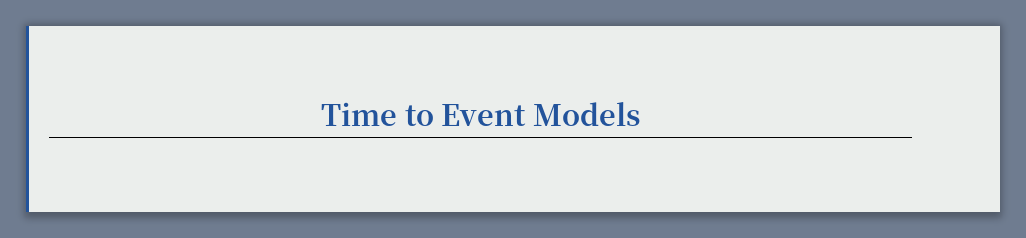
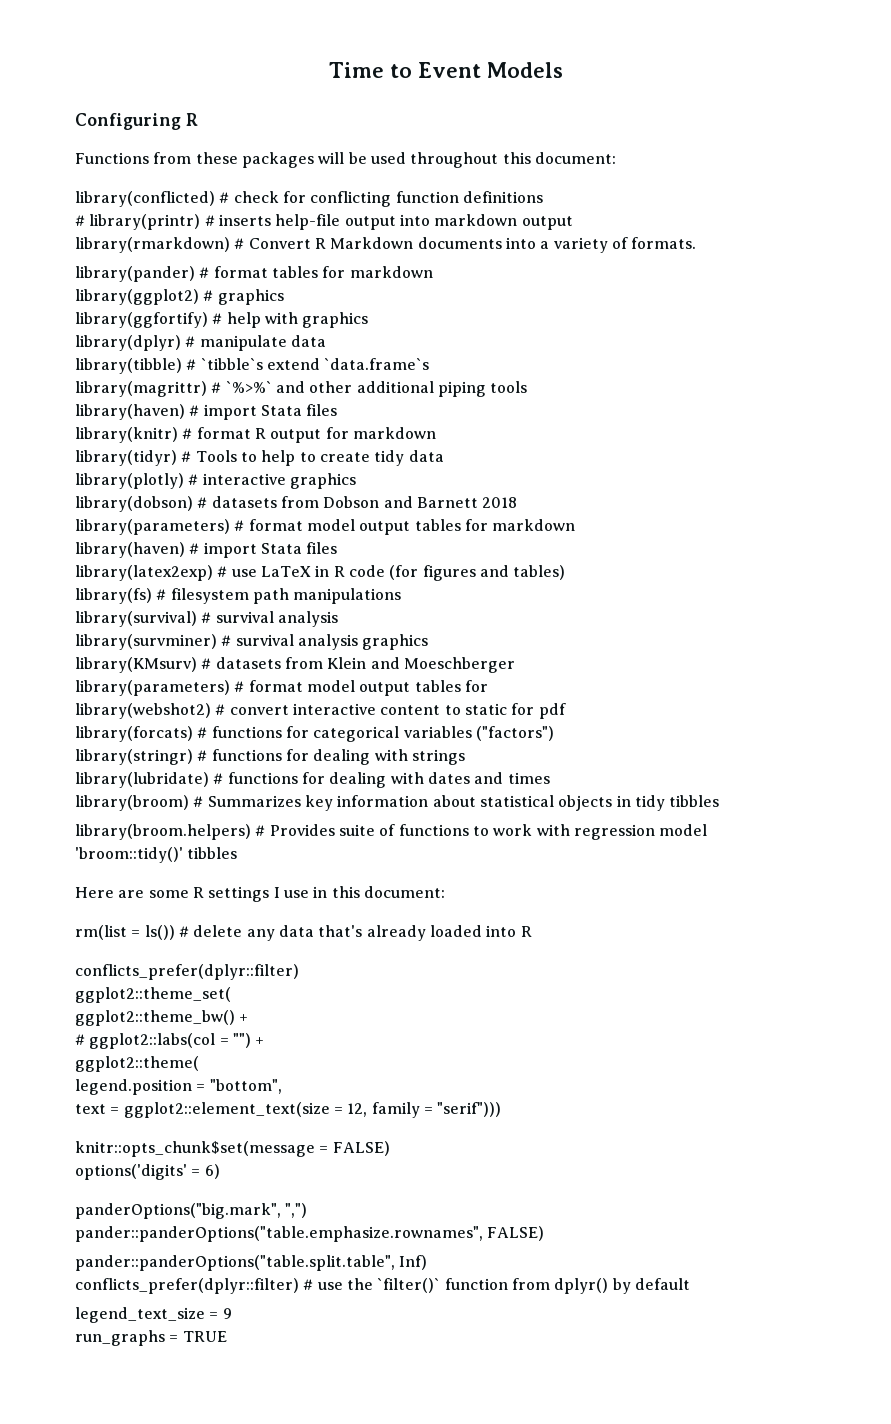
(641, 114) none -> [75,113,198,130] [75,152,616,168] [75,191,543,207] [75,214,573,230] [75,237,697,253] [75,266,433,282] [75,289,284,305] [75,312,369,328] [75,335,326,351] [75,358,430,374] [75,381,528,397] [75,404,338,420] [75,427,436,443] [75,450,444,466] [75,473,356,489] [75,496,518,512] [75,519,576,535] [75,542,338,558] [75,565,566,581] [75,588,402,604] [75,611,338,627] [75,634,429,650] [75,657,515,673] [75,680,488,696] [75,703,566,719] [75,726,554,742] [75,749,465,765] [75,772,550,788] [75,795,720,811] [75,824,708,840] [75,847,238,863] [75,886,445,902] [75,925,532,941] [75,964,299,980] [75,987,231,1003] [75,1010,249,1026] [75,1033,265,1049] [75,1056,199,1072] [75,1079,282,1095] [75,1102,502,1118] [75,1141,390,1157] [75,1164,220,1180] [75,1203,308,1219] [75,1226,545,1242] [75,1255,428,1271] [75,1278,690,1294] [75,1307,232,1323] [75,1330,227,1346] // Configuring R // Functions from these packages will be used throughout this document: // library(conflicted) # check for conflicting function definitions // # library(printr) # inserts help-file output into markdown output // library(rmarkdown) # Convert R Markdown documents into a variety of formats. // library(pander) # format tables for markdown // library(ggplot2) # graphics // library(ggfortify) # help with graphics // library(dplyr) # manipulate data // library(tibble) # `tibble`s extend `data.frame`s // library(magrittr) # `%>%` and other additional piping tools // library(haven) # import Stata files // library(knitr) # format R output for markdown // library(tidyr) # Tools to help to create tidy data // library(plotly) # interactive graphics // library(dobson) # datasets from Dobson and Barnett 2018 // library(parameters) # format model output tables for markdown // library(haven) # import Stata files // library(latex2exp) # use LaTeX in R code (for figures and tables) // library(fs) # filesystem path manipulations // library(survival) # survival analysis // library(survminer) # survival analysis graphics // library(KMsurv) # datasets from Klein and Moeschberger // library(parameters) # format model output tables for // library(webshot2) # convert interactive content to static for pdf // library(forcats) # functions for categorical variables ("factors") // library(stringr) # functions for dealing with strings // library(lubridate) # functions for dealing with dates and times // library(broom) # Summarizes key information about statistical objects in tidy tibbles // library(broom.helpers) # Provides suite of functions to work with regression model 'broom::tidy()' tibbles // Here are some R settings I use in this document: // rm(list = ls()) # delete any data that's already loaded into R // conflicts_prefer(dplyr::filter) // ggplot2::theme_set( // ggplot2::theme_bw() + // # ggplot2::labs(col = "") + // ggplot2::theme( // legend.position = "bottom", // text = ggplot2::element_text(size = 12, family = "serif"))) // knitr::opts_chunk$set(message = FALSE) // options('digits' = 6) // panderOptions("big.mark", ",") // pander::panderOptions("table.emphasize.rownames", FALSE) // pander::panderOptions("table.split.table", Inf) // conflicts_prefer(dplyr::filter) # use the `filter()` function from dplyr() by default // legend_text_size = 9 // run_graphs = TRUE

